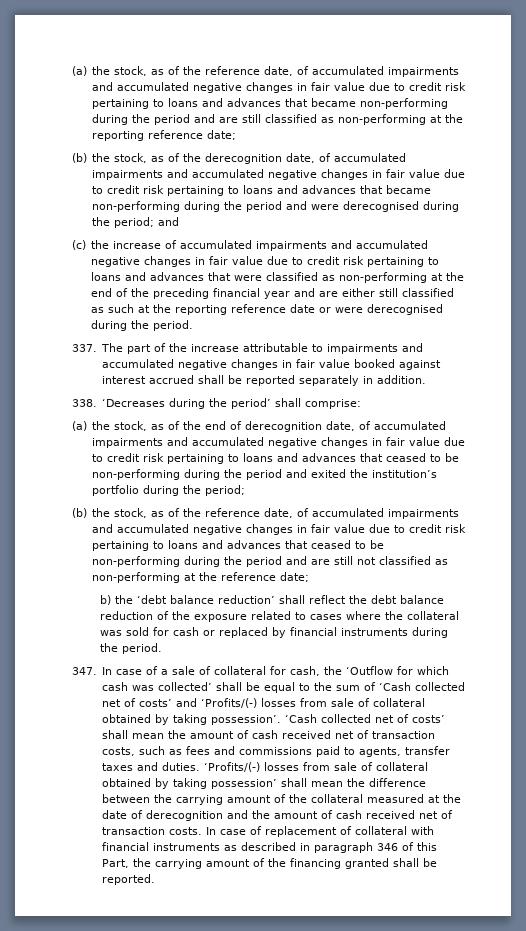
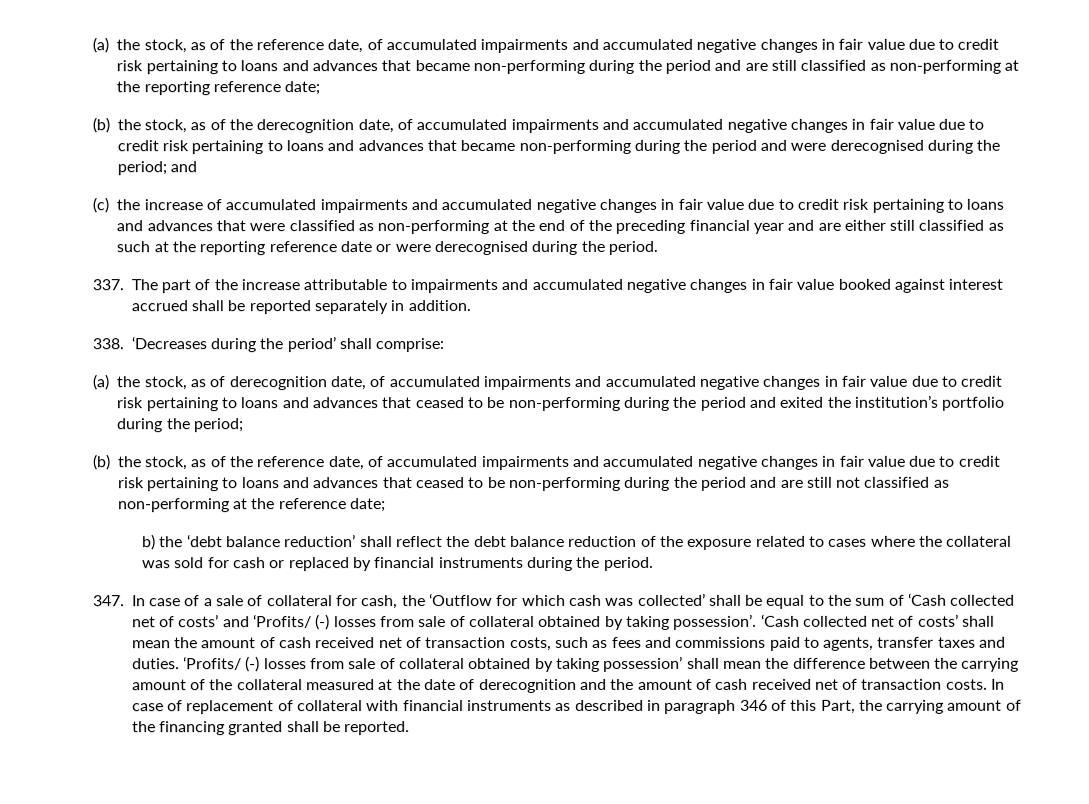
[183,421,243,430] the end of -> (226, 382) none
[201,698,258,708] ‘Profits/(-) -> [252,614,331,631] ‘Profits/ (-)
[204,762,261,772] ‘Profits/(-) -> [183,656,261,673] ‘Profits/ (-)

